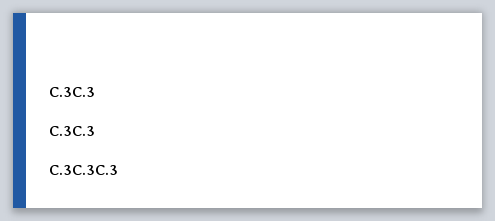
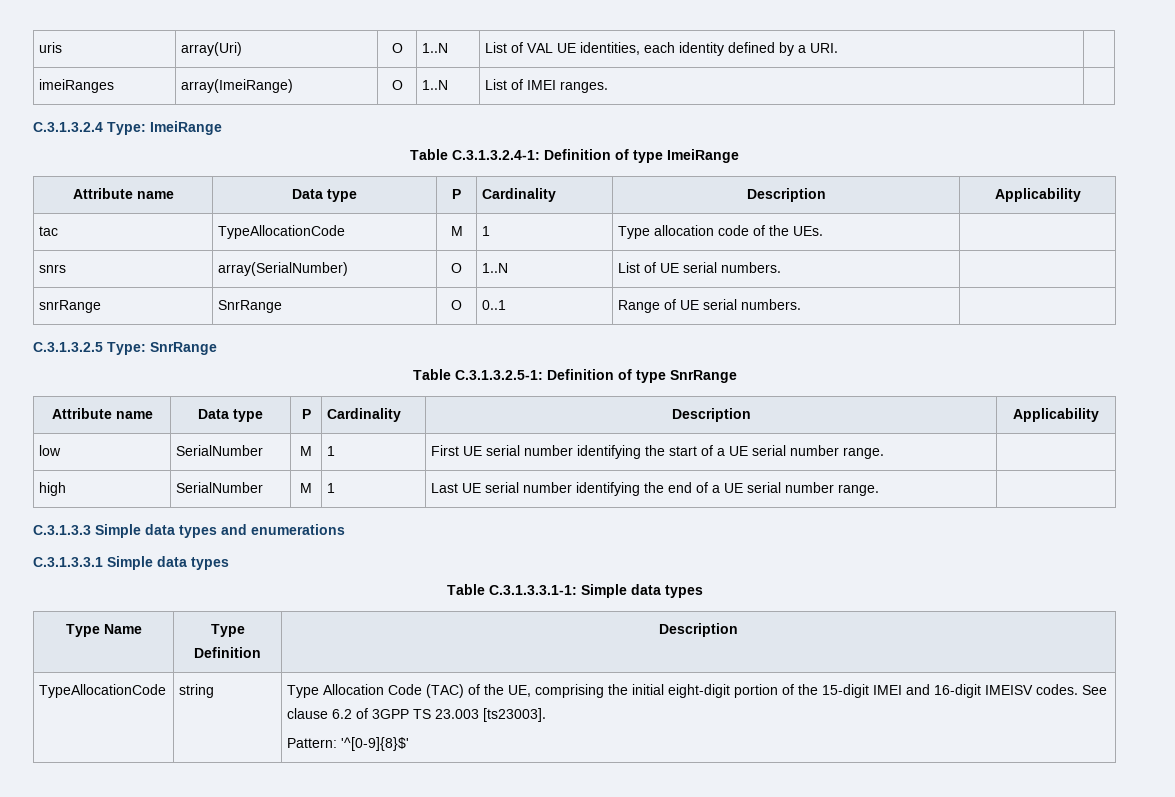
[49,87,95,97] [49,126,95,136] [49,165,118,175] C.3C.3 // C.3C.3 // C.3C.3C.3 -> [39,42,63,53] [181,42,243,56] [391,43,403,53] [422,43,449,53] [485,42,839,56] [39,79,115,93] [181,79,294,93] [391,80,403,90] [422,80,449,90] [485,79,609,93] [33,121,222,135] [410,149,739,163] [72,188,174,199] [292,189,358,202] [452,189,461,199] [482,188,557,202] [746,188,826,202] [994,188,1081,202] [39,226,59,236] [218,225,346,239] [450,226,463,236] [482,226,491,236] [618,225,824,239] [39,264,67,273] [218,262,349,276] [451,263,462,273] [482,263,509,273] [618,262,782,273] [39,300,102,313] [218,300,283,313] [451,300,462,310] [482,300,507,310] [618,299,802,313] [33,342,217,355] [412,369,737,383] [51,408,153,419] [198,409,263,422] [301,409,311,419] [327,408,402,422] [671,408,751,422] [1013,408,1099,422] [39,445,62,456] [176,445,264,456] [300,446,312,456] [327,446,336,456] [431,445,885,459] [39,482,67,496] [176,482,264,493] [300,483,312,493] [327,483,336,493] [431,482,880,496] [33,524,345,538] [33,556,229,570] [446,584,703,598] [65,624,142,637] [210,624,245,637] [194,647,261,658] [658,623,738,637] [39,684,167,698] [179,684,215,698] [287,684,1108,698] [287,708,547,722] [287,737,410,751] uris | array(Uri) | O | 1..N | List of VAL UE identities, each identity defined by a URI. | // imeiRanges | array(ImeiRange) | O | 1..N | List of IMEI ranges. | // C.3.1.3.2.4 Type: ImeiRange // Table C.3.1.3.2.4-1: Definition of type ImeiRange // Attribute name | Data type | P | Cardinality | Description | Applicability // tac | TypeAllocationCode | M | 1 | Type allocation code of the UEs. | // snrs | array(SerialNumber) | O | 1..N | List of UE serial numbers. | // snrRange | SnrRange | O | 0..1 | Range of UE serial numbers. | // C.3.1.3.2.5 Type: SnrRange // Table C.3.1.3.2.5-1: Definition of type SnrRange // Attribute name | Data type | P | Cardinality | Description | Applicability // low | SerialNumber | M | 1 | First UE serial number identifying the start of a UE serial number range. | // high | SerialNumber | M | 1 | Last UE serial number identifying the end of a UE serial number range. | // C.3.1.3.3 Simple data types and enumerations // C.3.1.3.3.1 Simple data types // Table C.3.1.3.3.1-1: Simple data types // Type Name | Type Definition | Description // TypeAllocationCode | string | Type Allocation Code (TAC) of the UE, comprising the initial eight-digit portion of the 15-digit IMEI and 16-digit IMEISV codes. See clause 6.2 of 3GPP TS 23.003 [ts23003]. // Pattern: '^[0-9]{8}$'

